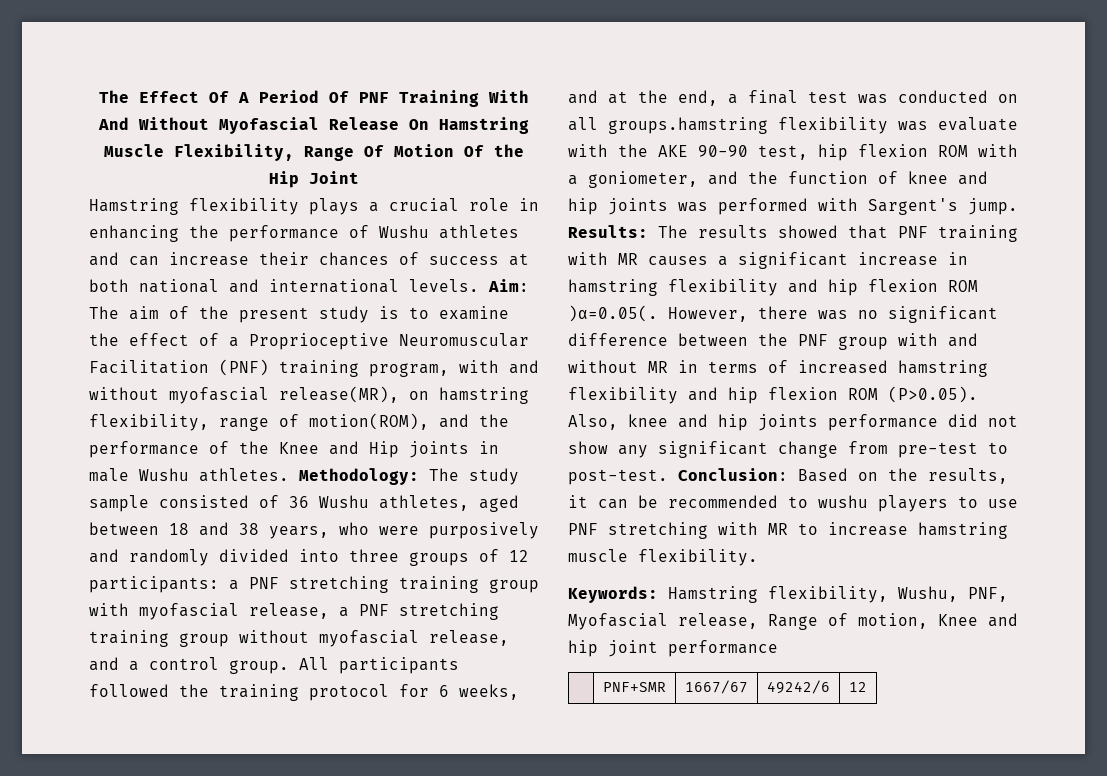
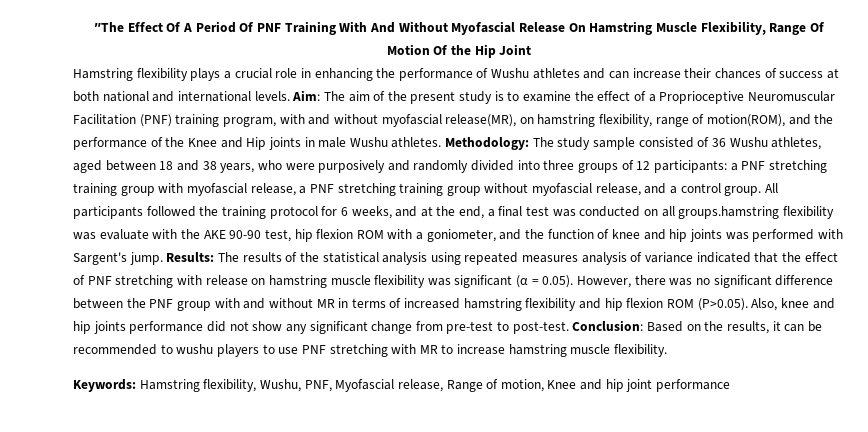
[99,90,129,103] The -> [94,22,125,32] ″The
[778,225,1018,242] [568,252,968,269] [568,279,978,296] [568,305,658,322] showed that PNF training with MR causes a significant increase in hamstring flexibility and hip flexion ROM )α=0.05(. -> [285,252,838,265] [73,275,574,288] of the statistical analysis using repeated measures analysis of variance indicated that the effect of PNF stretching with release on hamstring muscle flexibility was significant (α = 0.05).
[603,682,666,692] [685,680,748,694] [767,680,830,694] [849,682,867,692] // | PNF+SMR | 1667/67 | 49242/6 | 12 -> (731, 385) none

